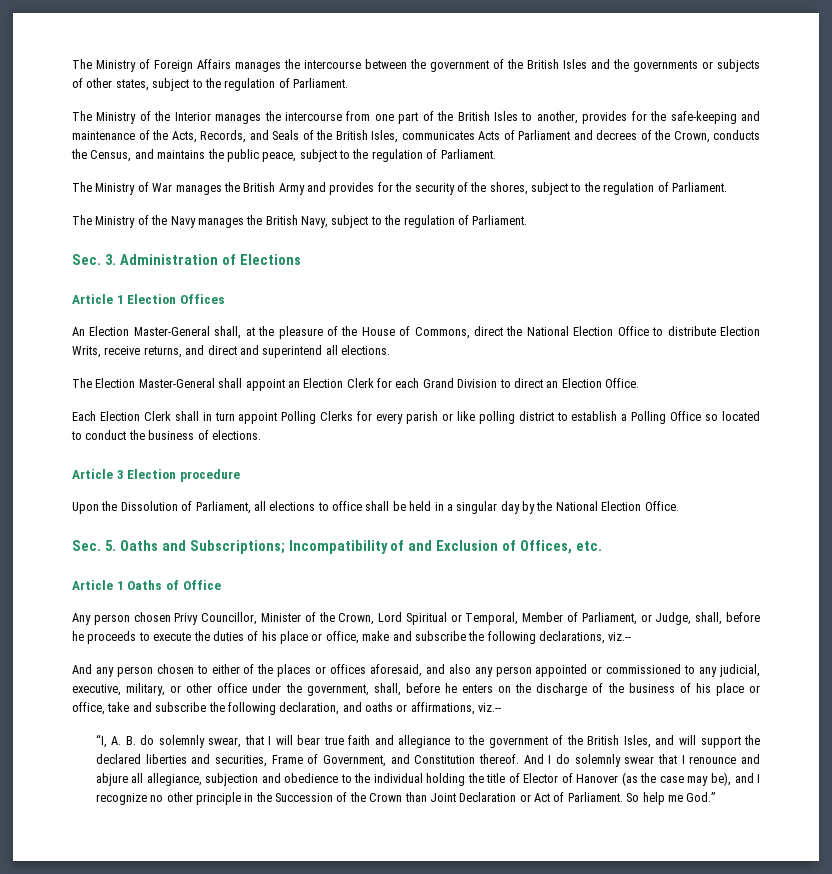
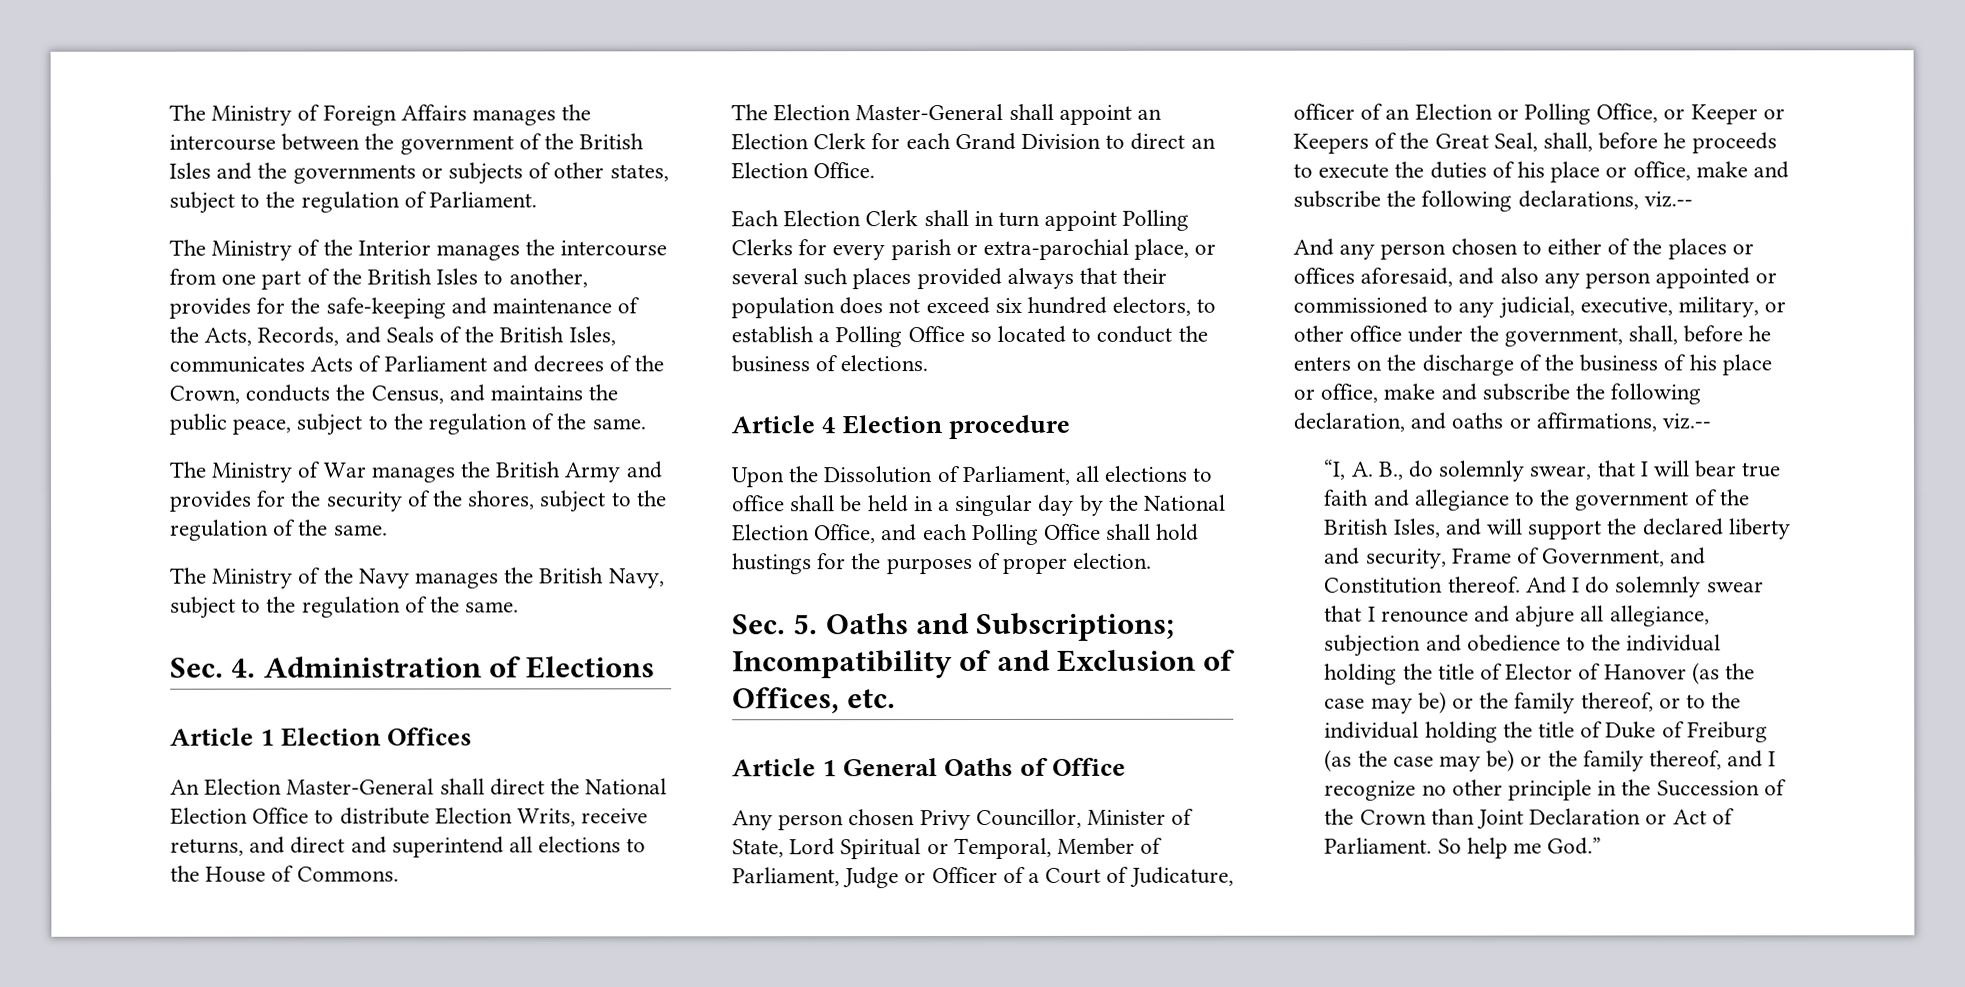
[440,149,496,159] Parliament. -> [556,413,646,430] the same.
[671,182,727,192] Parliament. -> [298,519,388,536] the same.
[472,215,528,225] [72,254,116,265] Parliament. // Sec. 3. -> [430,596,520,613] [170,657,257,678] the same. // Sec. 4.
[214,326,470,339] shall, at the pleasure of the House of Commons, -> [439,778,485,795] shall
[341,345,390,355] elections. -> [538,836,647,853] [170,865,399,883] elections to the House of Commons.
[456,411,554,424] like polling district -> [983,238,1217,260] [731,267,1168,290] [731,296,1192,319] extra-parochial place, or several such places provided always that their population does not exceed six hundred electors,
[116,470,124,479] 3 -> [821,417,837,434] 4
[644,501,679,511] Office. -> [814,523,1200,546] [732,552,1153,575] Office, and each Polling Office shall hold hustings for the purposes of proper election.
(124, 585) none -> [843,758,939,777] General
[318,612,375,625] the Crown, -> [732,839,784,858] State,
[640,612,692,625] or Judge, -> [843,866,1234,889] [1293,103,1785,125] [1293,132,1538,154] Judge or Officer of a Court of Judicature, officer of an Election or Polling Office, or Keeper or Keepers of the Great Seal,
[107,702,130,712] take -> [1383,383,1436,400] make
[125,736,136,745] B. -> [1377,461,1403,480] B.,
[145,754,267,767] liberties and securities, -> [1728,518,1791,540] [1324,547,1447,569] liberty and security,
[710,772,731,786] be), -> [1417,691,1742,714] [1324,721,1768,743] [1324,749,1723,772] be) or the family thereof, or to the individual holding the title of Duke of Freiburg (as the case may be) or the family thereof,

